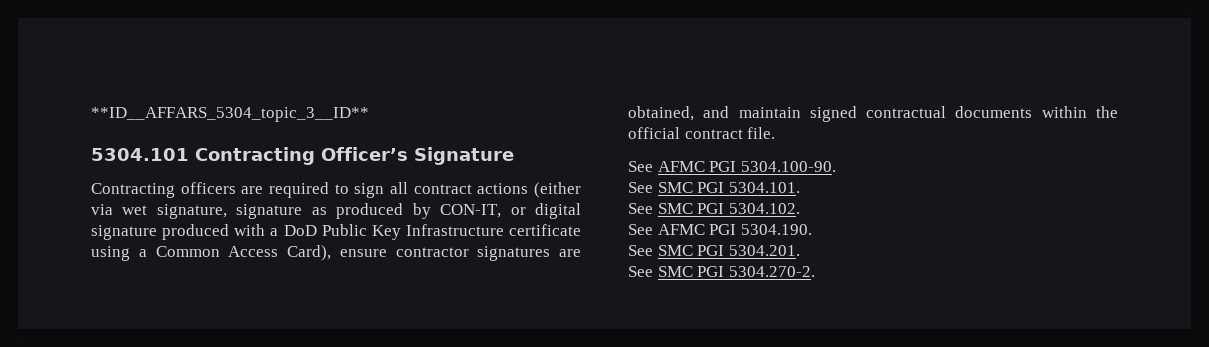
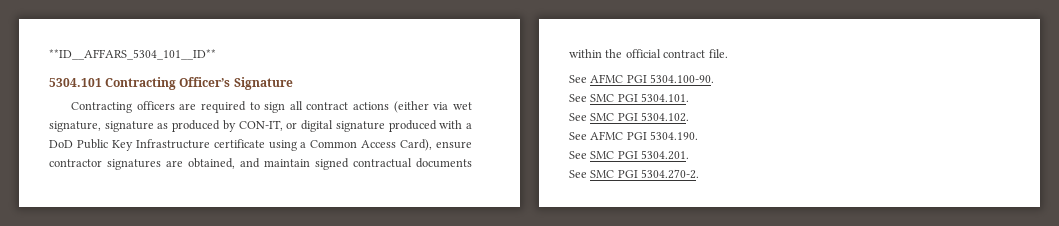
[91,107,369,122] **ID__AFFARS_5304_topic_3__ID** -> [49,49,216,60] **ID__AFFARS_5304_101__ID**

